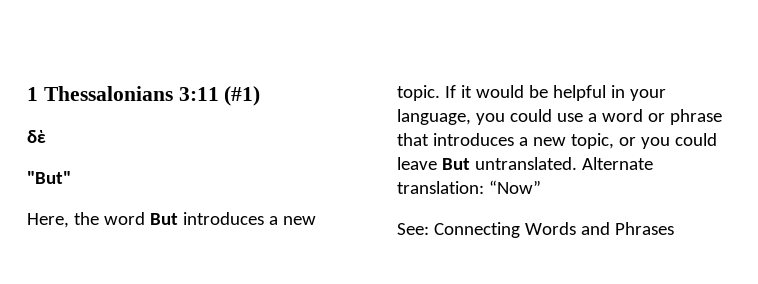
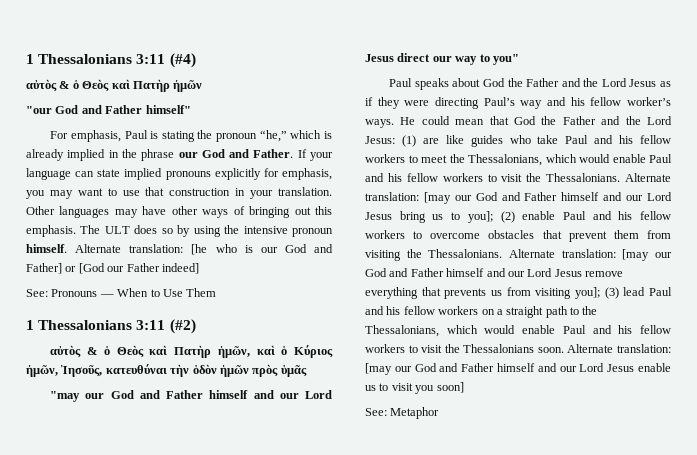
[27,86,261,106] [27,130,46,143] [27,171,71,184] [27,212,316,228] [397,85,666,101] [397,109,722,125] [397,133,717,149] [397,157,653,170] [397,180,541,194] [397,222,674,238] 1 Thessalonians 3:11 (#1) // δὲ // "But" // Here, the word But introduces a new topic. If it would be helpful in your language, you could use a word or phrase that introduces a new topic, or you could leave But untranslated. Alternate translation: “Now” // See: Connecting Words and Phrases -> [26,53,196,68] [26,79,203,92] [26,105,191,114] [50,130,332,142] [26,149,334,161] [26,168,332,180] [26,187,332,199] [26,206,333,218] [26,225,334,237] [26,244,333,255] [26,263,199,274] [26,288,217,297] [26,319,196,334] [50,345,333,358] [26,364,307,377] [50,390,332,402] [365,53,519,65] [389,78,671,90] [365,97,671,109] [365,116,672,128] [365,135,671,147] [365,154,672,166] [365,173,671,182] [365,192,672,204] [365,211,671,223] [365,230,671,242] [365,249,672,261] [365,268,623,277] [365,287,672,299] [365,306,598,318] [365,325,671,337] [365,344,671,353] [365,363,671,375] [365,382,464,394] [365,407,440,419] 1 Thessalonians 3:11 (#4) // αὐτὸς & ὁ Θεὸς καὶ Πατὴρ ἡμῶν // "our God and Father himself" // For emphasis, Paul is stating the pronoun “he,” which is already implied in the phrase our God and Father. If your language can state implied pronouns explicitly for emphasis, you may want to use that construction in your translation. Other languages may have other ways of bringing out this emphasis. The ULT does so by using the intensive pronoun himself. Alternate translation: [he who is our God and Father] or [God our Father indeed] // See: Pronouns — When to Use Them // 1 Thessalonians 3:11 (#2) // αὐτὸς & ὁ Θεὸς καὶ Πατὴρ ἡμῶν, καὶ ὁ Κύριος ἡμῶν, Ἰησοῦς, κατευθύναι τὴν ὁδὸν ἡμῶν πρὸς ὑμᾶς // "may our God and Father himself and our Lord Jesus direct our way to you" // Paul speaks about God the Father and the Lord Jesus as if they were directing Paul’s way and his fellow worker’s ways. He could mean that God the Father and the Lord Jesus: (1) are like guides who take Paul and his fellow workers to meet the Thessalonians, which would enable Paul and his fellow workers to visit the Thessalonians. Alternate translation: [may our God and Father himself and our Lord Jesus bring us to you]; (2) enable Paul and his fellow workers to overcome obstacles that prevent them from visiting the Thessalonians. Alternate translation: [may our God and Father himself and our Lord Jesus remove everything that prevents us from visiting you]; (3) lead Paul and his fellow workers on a straight path to the Thessalonians, which would enable Paul and his fellow workers to visit the Thessalonians soon. Alternate translation: [may our God and Father himself and our Lord Jesus enable us to visit you soon] // See: Metaphor

